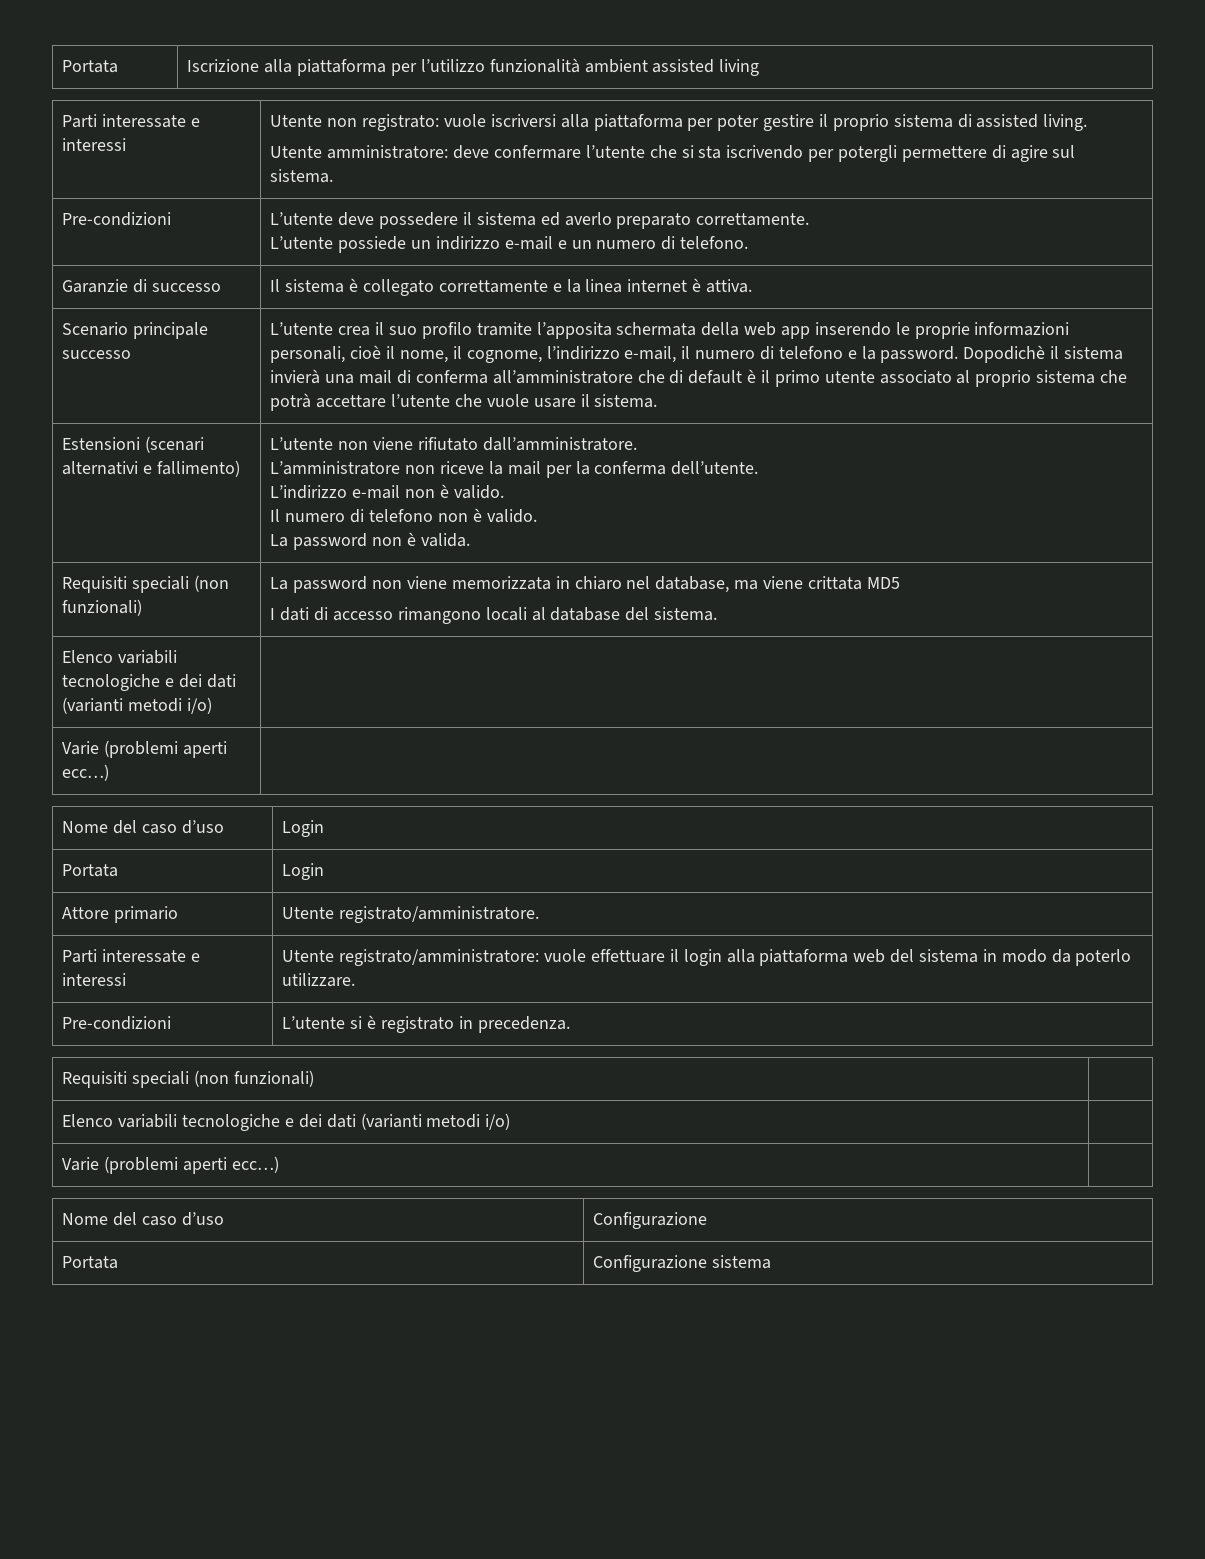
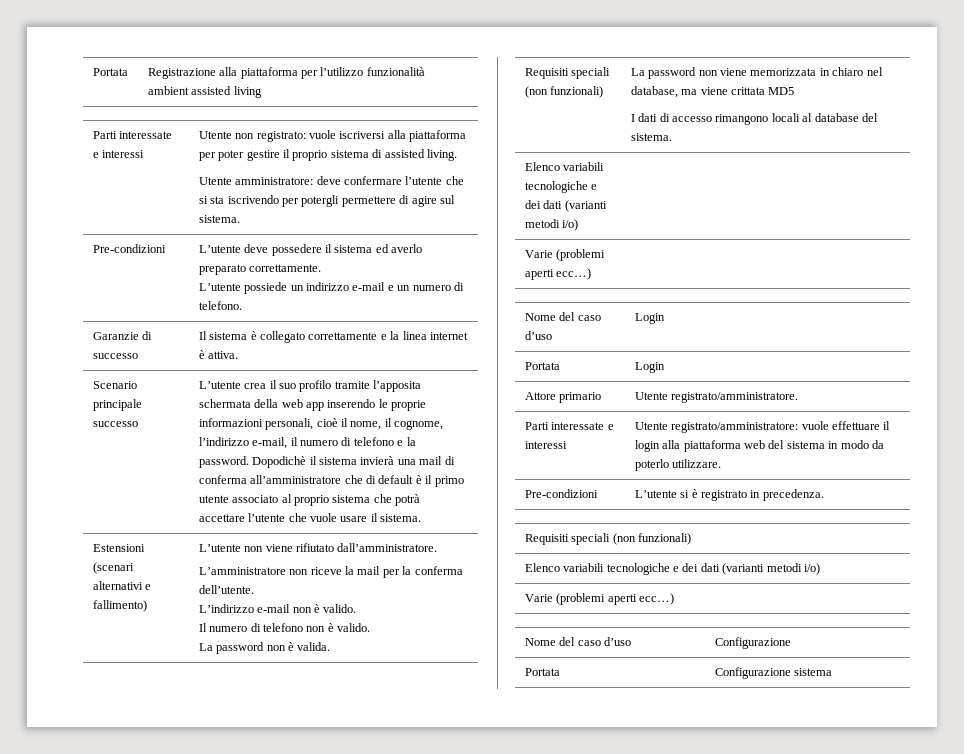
[62,60,119,73] [187,59,260,72] Portata | Iscrizione -> [92,68,128,76] [147,68,216,79] Portata | Registrazione

